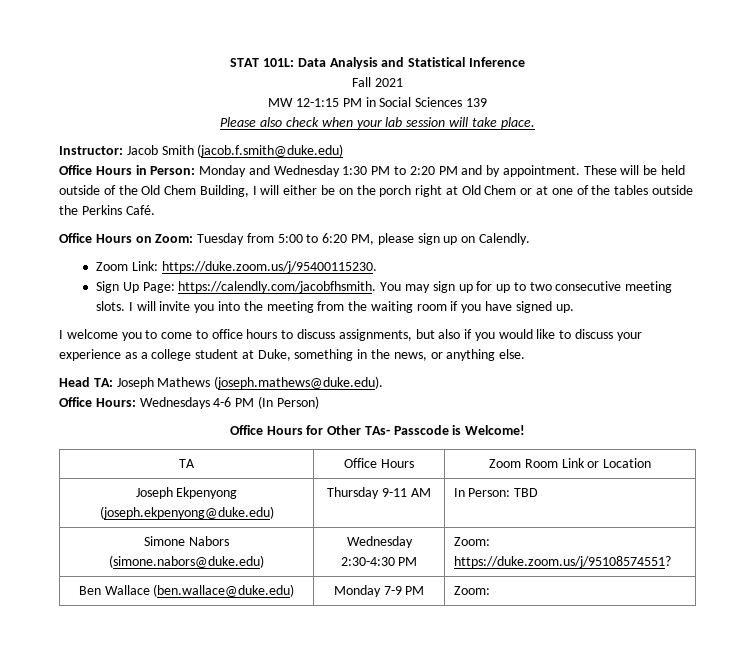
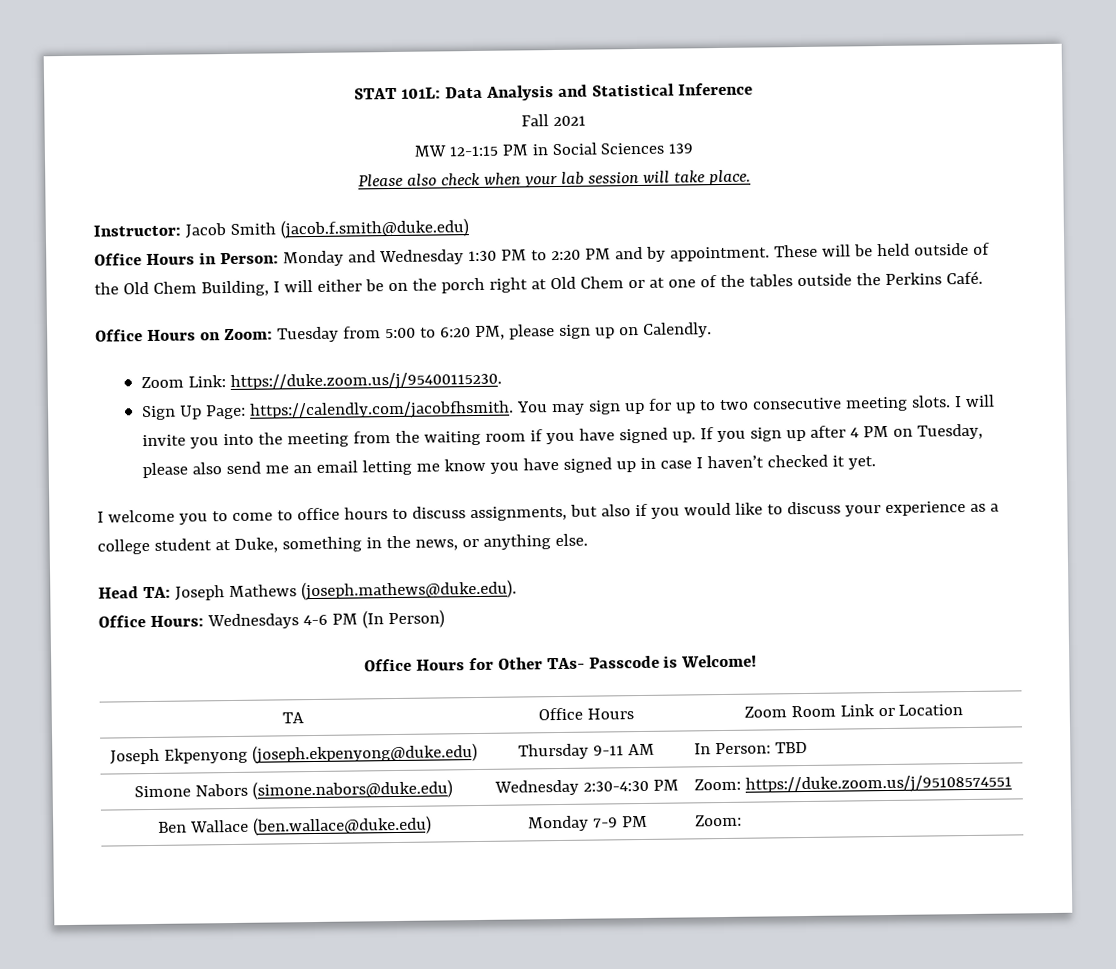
(574, 308) none -> [699,423,983,443] [142,454,876,479] If you sign up after 4 PM on Tuesday, please also send me an email letting me know you have signed up in case I haven’t checked it yet.
[453,556,671,568] https://duke.zoom.us/j/95108574551? -> [744,774,1012,794] https://duke.zoom.us/j/95108574551

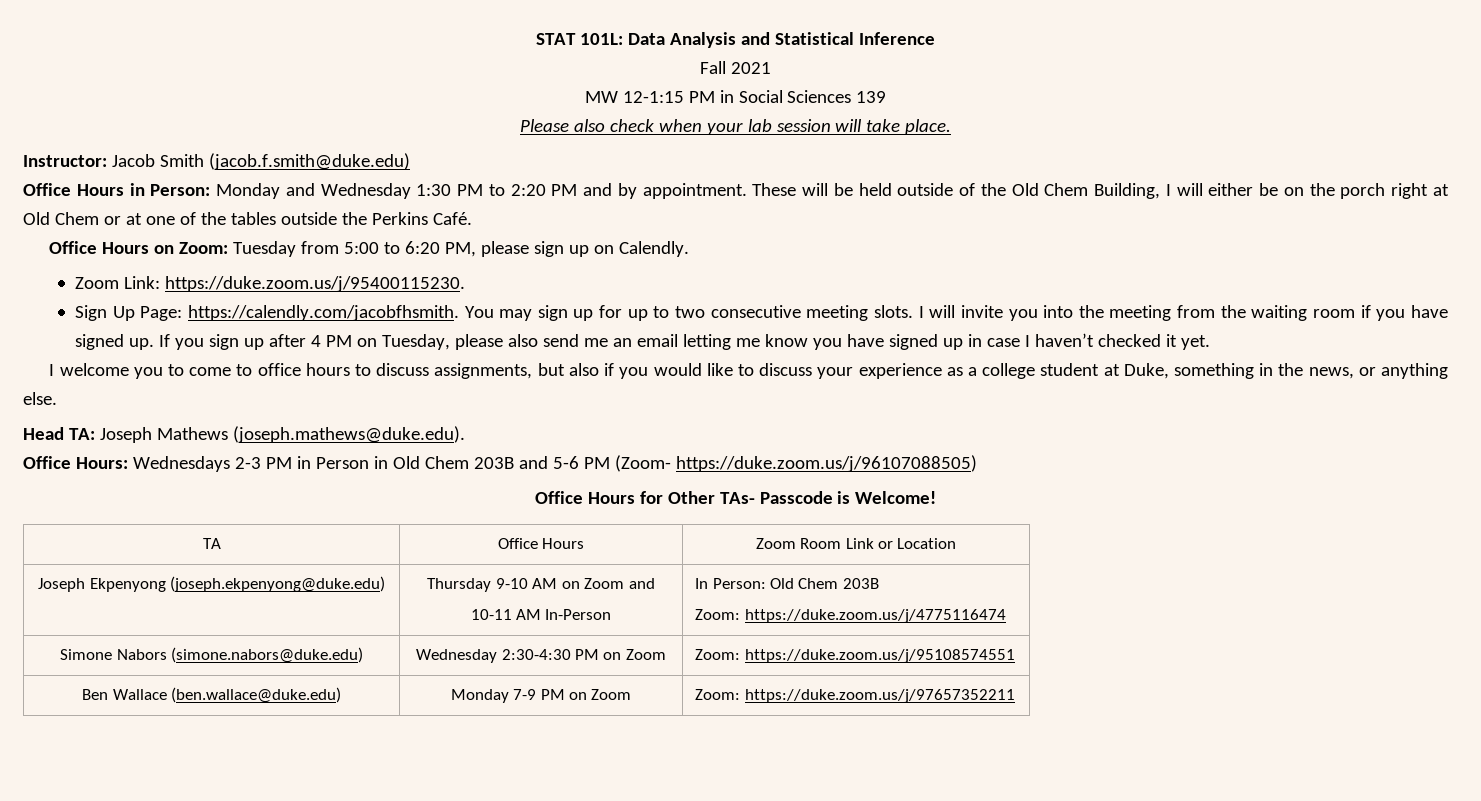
[302,609,445,629] 4-6 PM (In Person) -> [234,455,977,472] 2-3 PM in Person in Old Chem 203B and 5-6 PM (Zoom- https://duke.zoom.us/j/96107088505)
[593,743,655,756] [693,741,808,755] 9-11 AM | In Person: TBD -> [495,578,655,589] [470,609,612,620] [695,578,879,589] [695,609,1006,623] 9-10 AM on Zoom and // 10-11 AM In-Person | In Person: Old Chem 203B // Zoom: https://duke.zoom.us/j/4775116474
(679, 785) none -> [603,649,666,660] on Zoom
[694,814,742,827] | Zoom: -> [568,689,632,700] [695,689,1015,703] on Zoom | Zoom: https://duke.zoom.us/j/97657352211

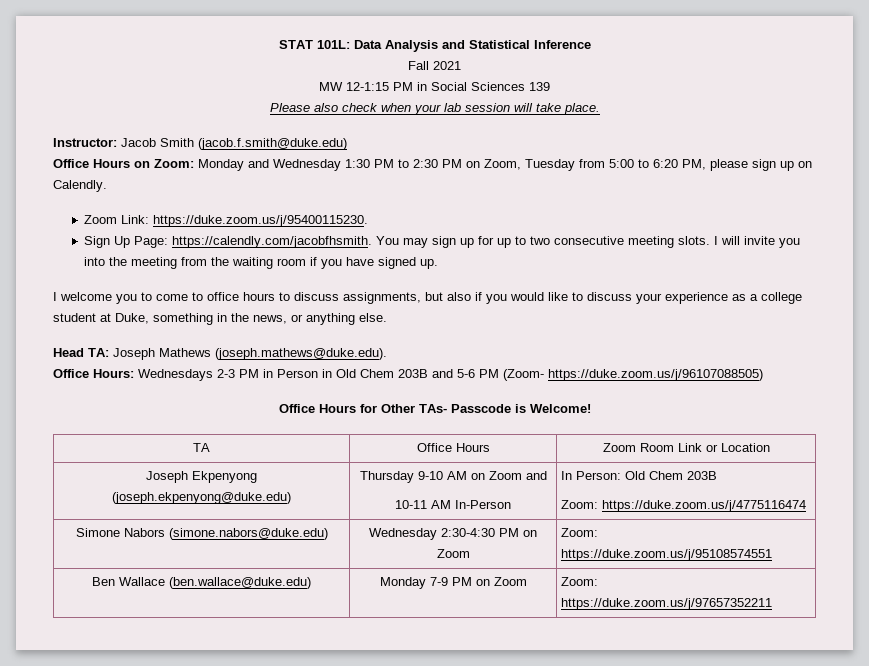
[129,183,211,196] in Person: -> [134,159,194,168] on Zoom:
[510,183,1449,199] [23,212,472,225] [49,241,229,254] 2:20 PM and by appointment. These will be held outside of the Old Chem Building, I will either be on the porch right at Old Chem or at one of the tables outside the Perkins Café. // Office Hours on Zoom: -> [413,159,521,170] 2:30 PM on Zoom,
[158,333,1210,350] If you sign up after 4 PM on Tuesday, please also send me an email letting me know you have signed up in case I haven’t checked it yet. -> (438, 264) none

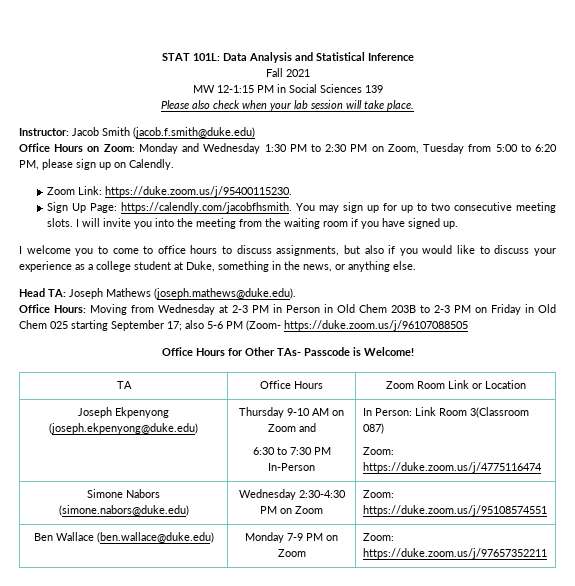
[138,369,213,381] Wednesdays -> [90,304,228,315] Moving from Wednesday at
[432,369,453,378] and -> [420,304,556,315] [19,320,204,331] to 2-3 PM on Friday in Old Chem 025 starting September 17; also
[548,369,763,381] https://duke.zoom.us/j/96107088505) -> [284,320,468,331] https://duke.zoom.us/j/96107088505
[395,500,451,509] 10-11 AM -> [252,447,331,455] 6:30 to 7:30 PM
[625,471,718,480] Old Chem 203B -> [414,407,529,418] [362,423,384,434] Link Room 3(Classroom 087)

